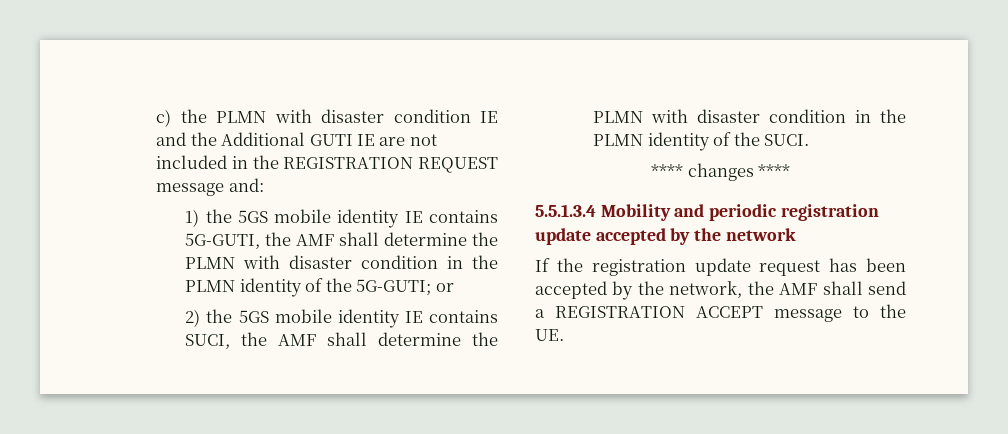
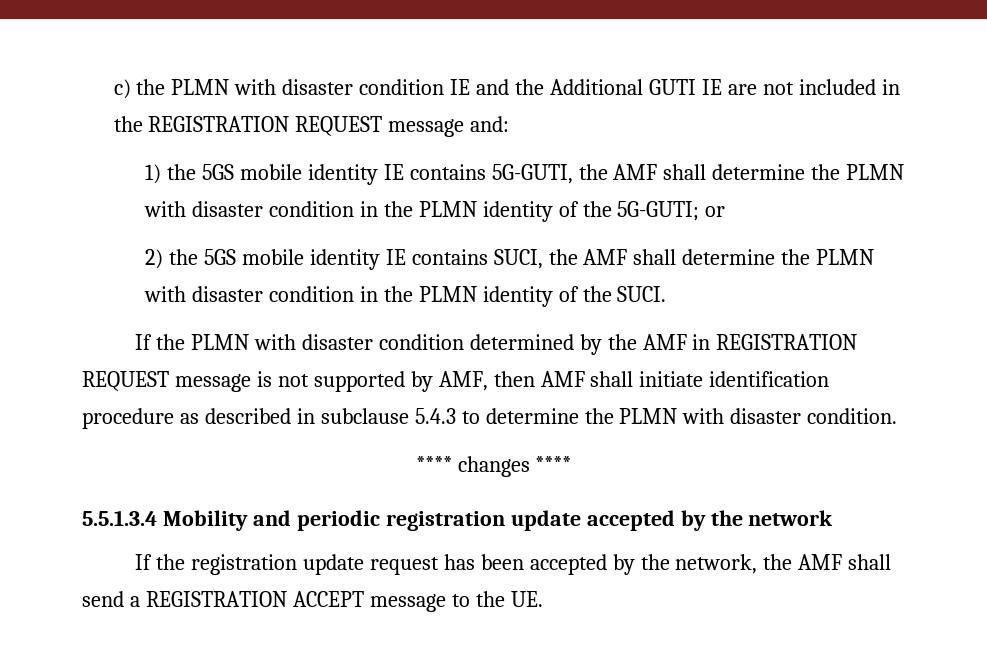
(810, 140) none -> [135,334,858,355] [82,371,830,392] [82,408,898,429] // If the PLMN with disaster condition determined by the AMF in REGISTRATION REQUEST message is not supported by AMF, then AMF shall initiate identification procedure as described in subclause 5.4.3 to determine the PLMN with disaster condition.

